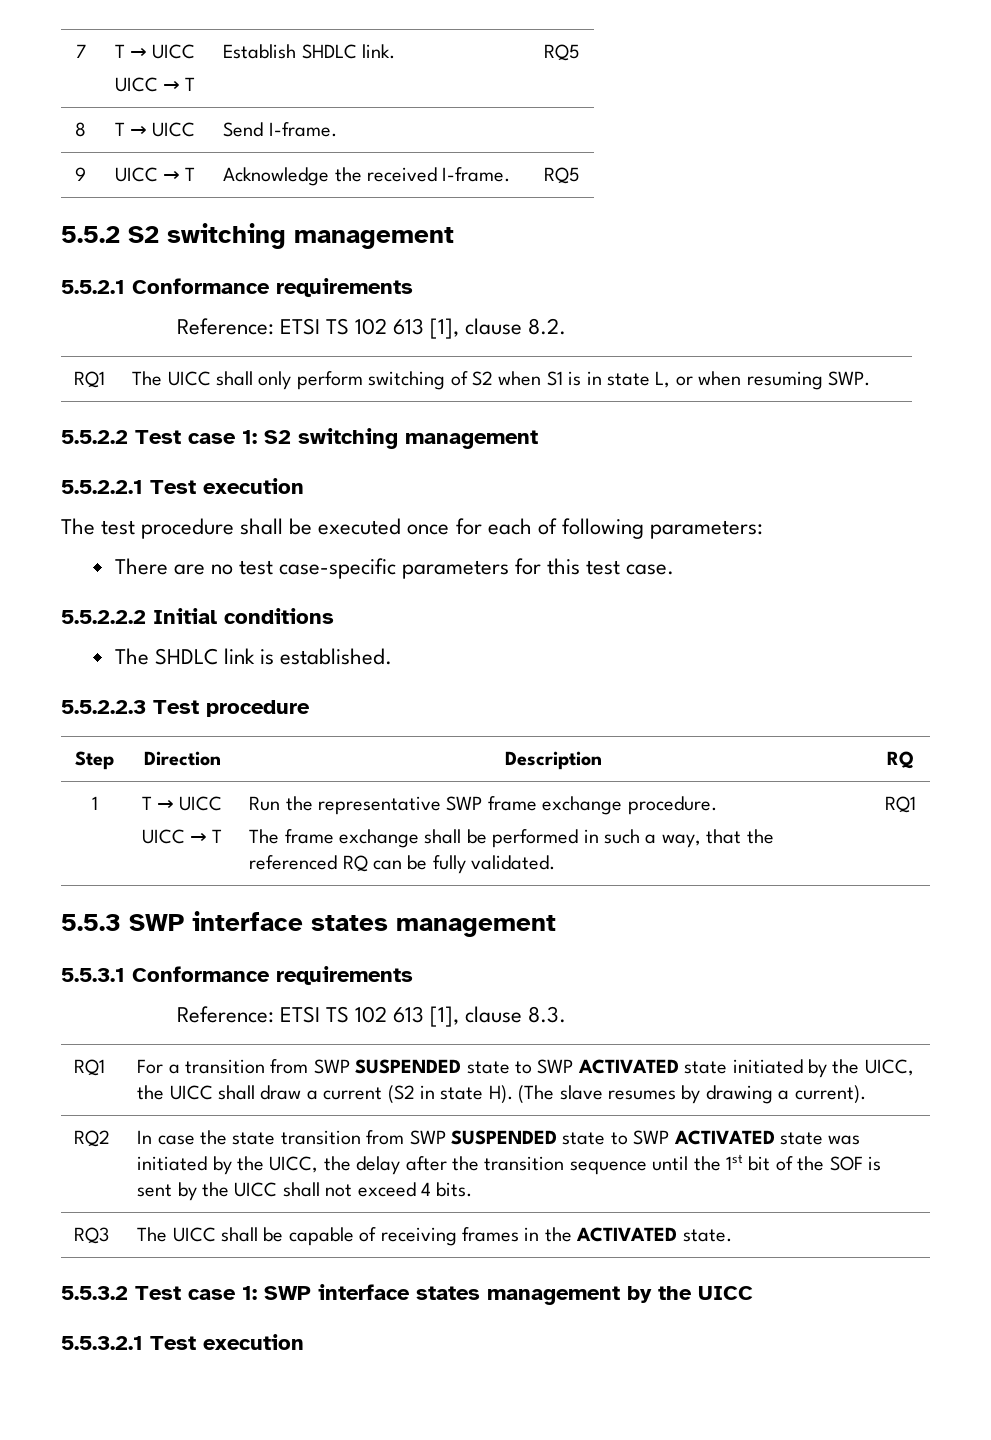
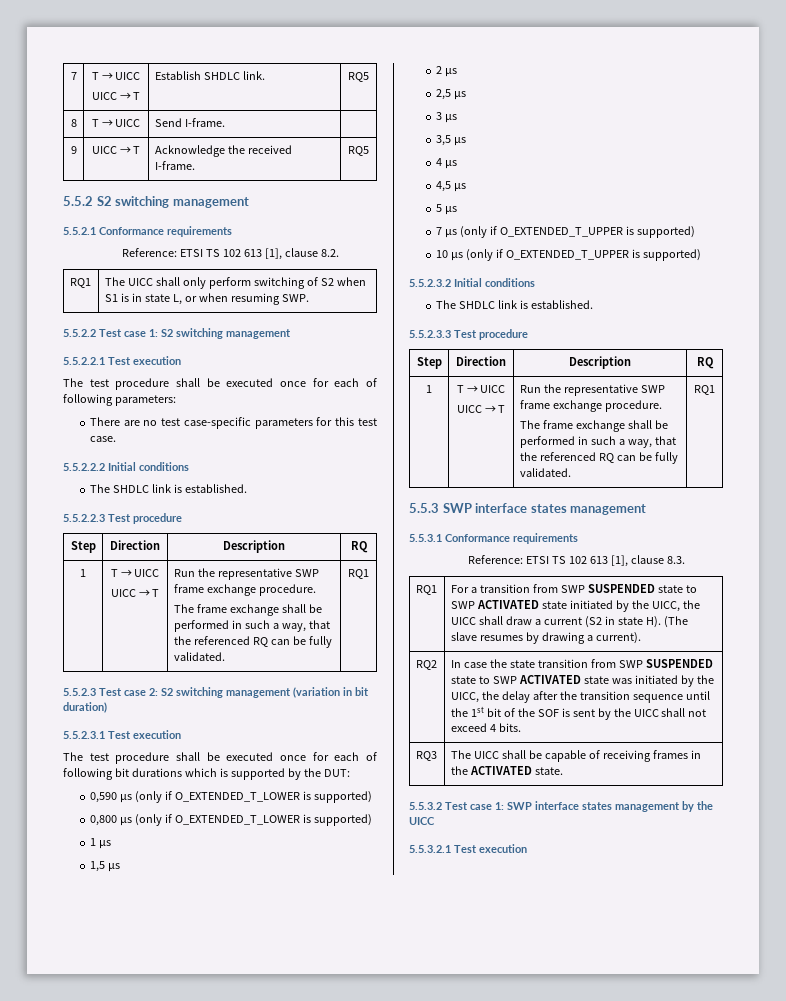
(916, 804) none -> [63,687,369,698] [63,702,107,713] [63,730,181,739] [63,752,377,764] [63,768,350,780] [89,791,372,803] [89,814,372,826] [89,838,111,849] [89,861,120,872] [435,66,457,77] [435,89,466,100] [435,112,457,123] [435,135,466,146] [435,158,457,169] [435,181,466,192] [435,204,457,215] [435,226,695,238] [435,249,701,261] [409,278,535,287] [435,300,593,309] [409,329,528,340] [416,357,442,369] [456,356,506,366] [569,356,631,369] [696,357,714,369] [426,385,432,393] [456,385,506,393] [456,405,506,413] [519,384,665,396] [519,400,662,412] [519,420,668,432] [519,436,676,448] [519,452,678,464] [519,468,571,477] [694,385,715,395] // 5.5.2.3 Test case 2: S2 switching management (variation in bit duration) // 5.5.2.3.1 Test execution // The test procedure shall be executed once for each of following bit durations which is supported by the DUT: // 0,590 µs (only if O_EXTENDED_T_LOWER is supported) // 0,800 µs (only if O_EXTENDED_T_LOWER is supported) // 1 µs // 1,5 µs // 2 µs // 2,5 µs // 3 µs // 3,5 µs // 4 µs // 4,5 µs // 5 µs // 7 µs (only if O_EXTENDED_T_UPPER is supported) // 10 µs (only if O_EXTENDED_T_UPPER is supported) // 5.5.2.3.2 Initial conditions // The SHDLC link is established. // 5.5.2.3.3 Test procedure // Step | Direction | Description | RQ // 1 | T → UICC // UICC → T | Run the representative SWP frame exchange procedure. // The frame exchange shall be performed in such a way, that the referenced RQ can be fully validated. | RQ1

